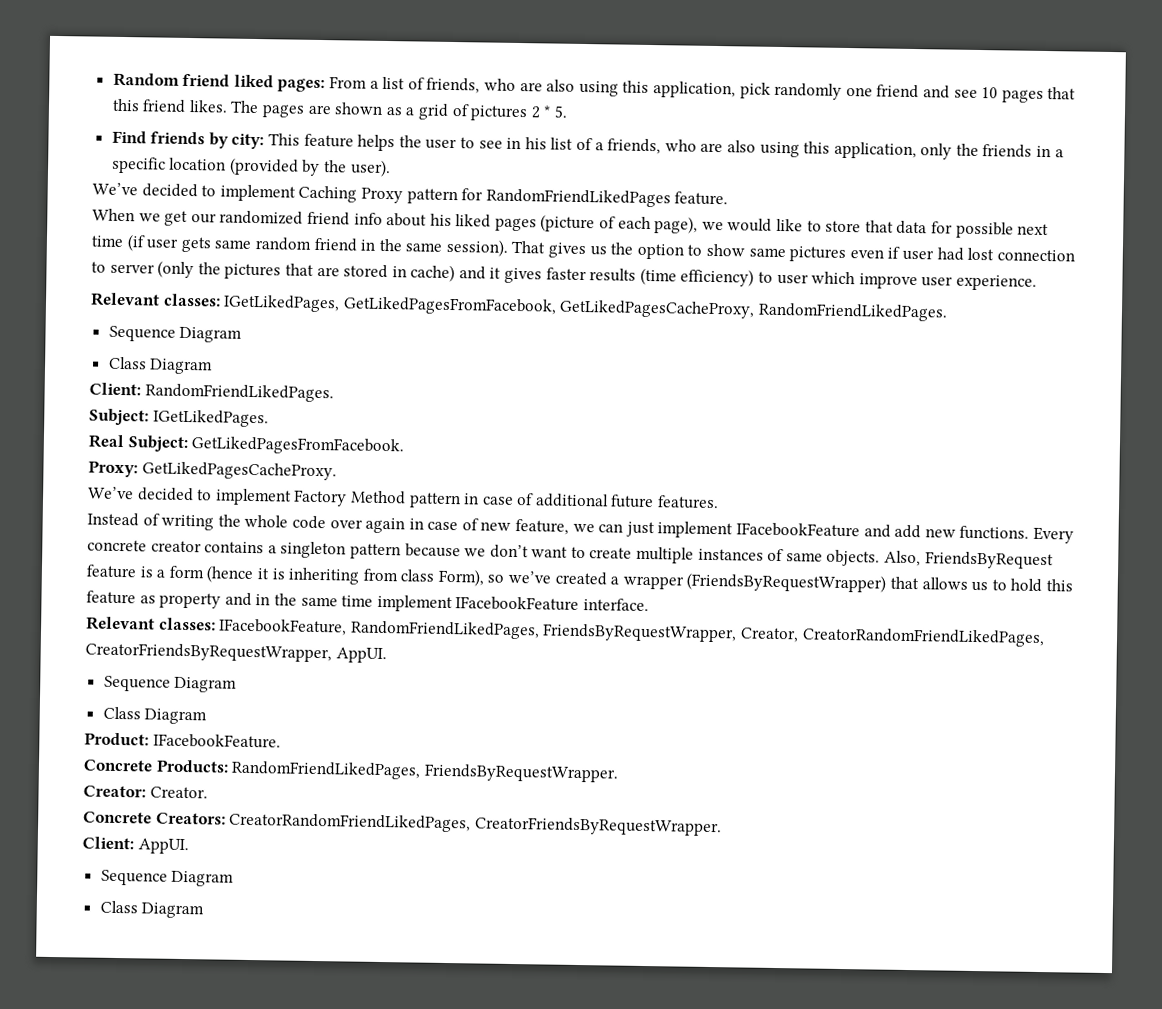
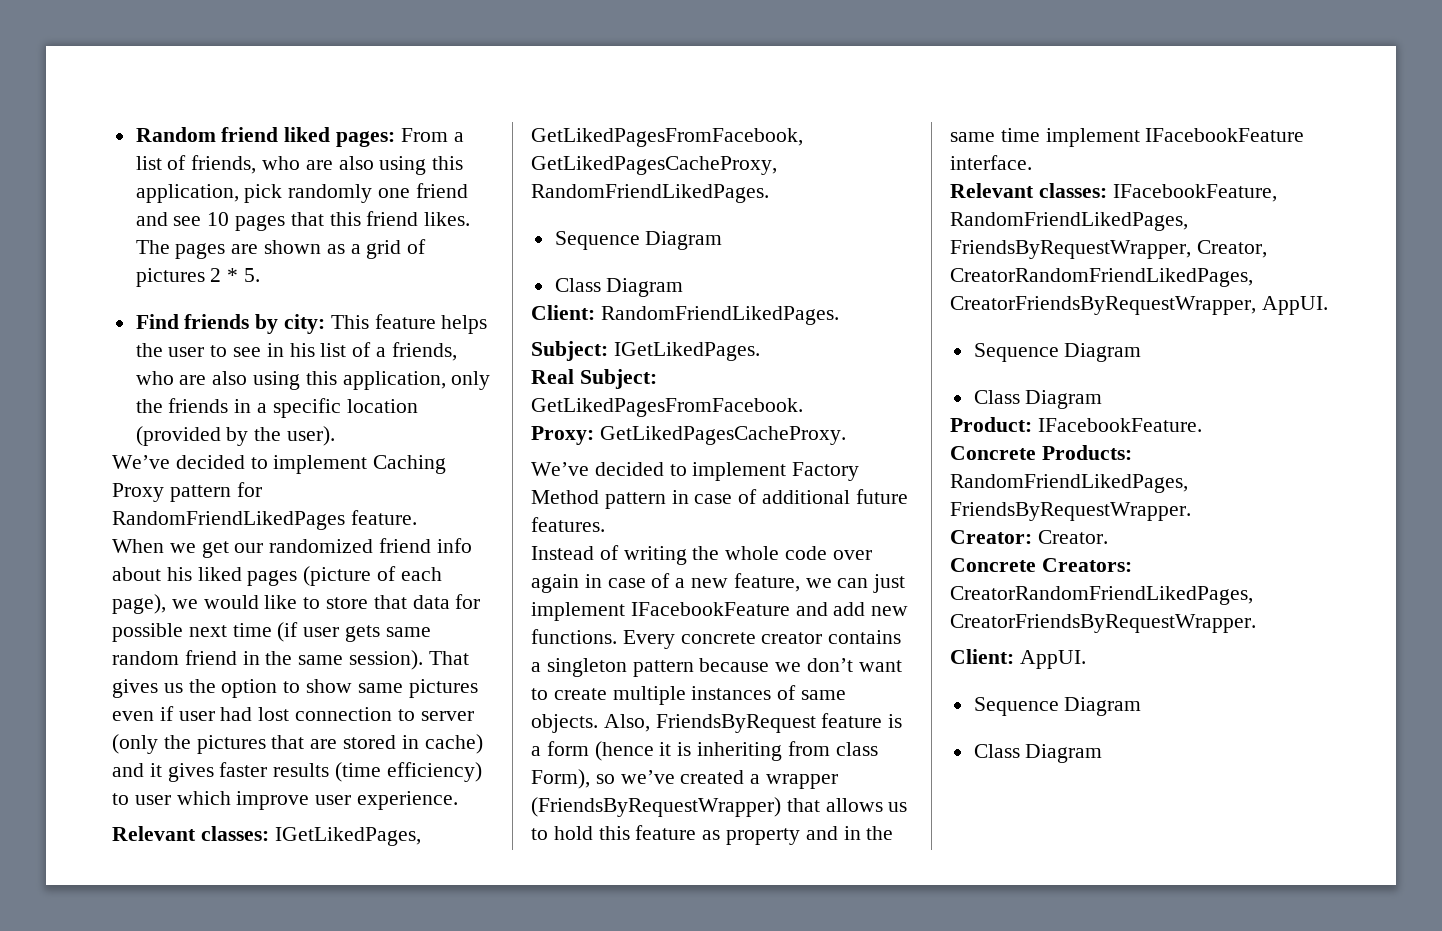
(479, 524) none -> [675,578,686,588] a

